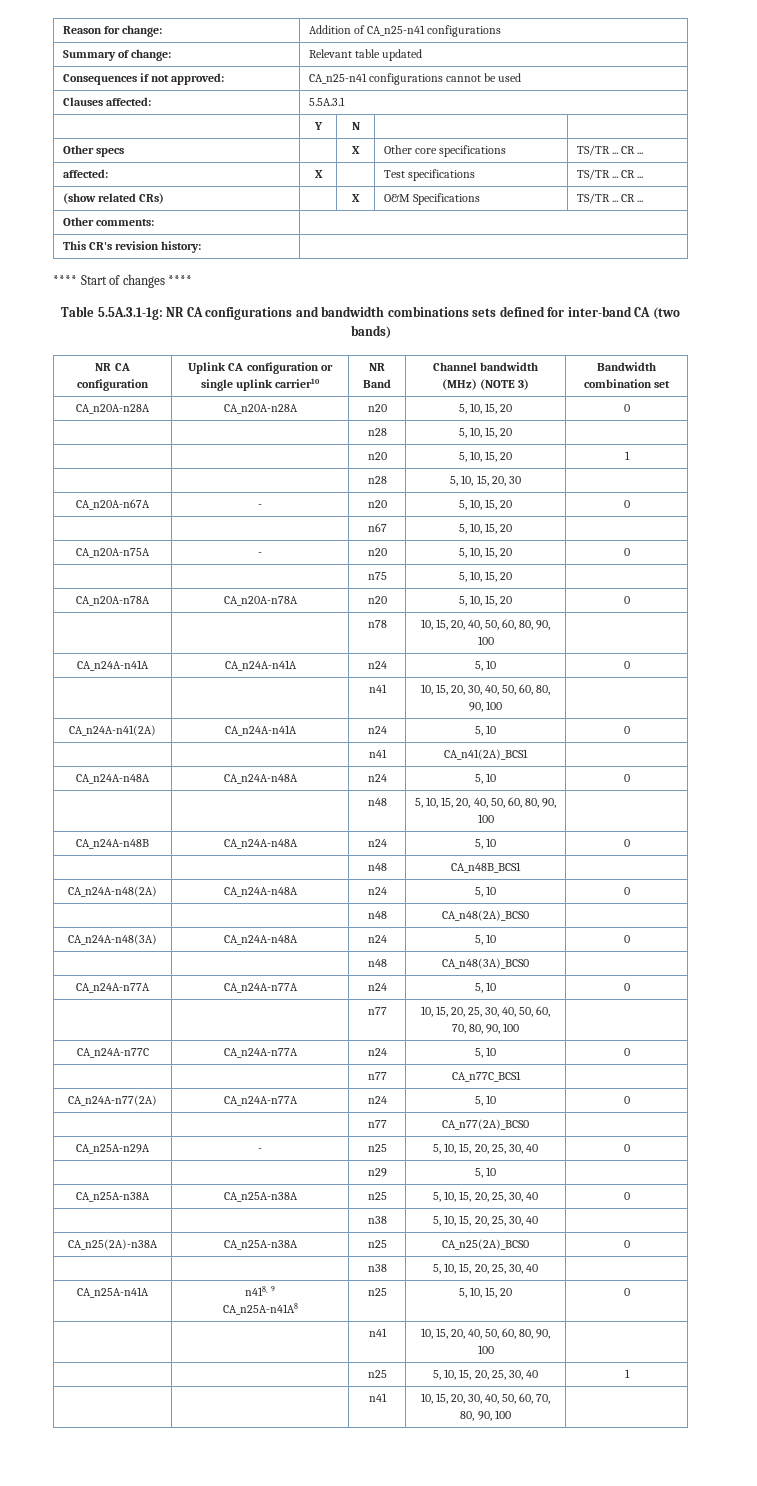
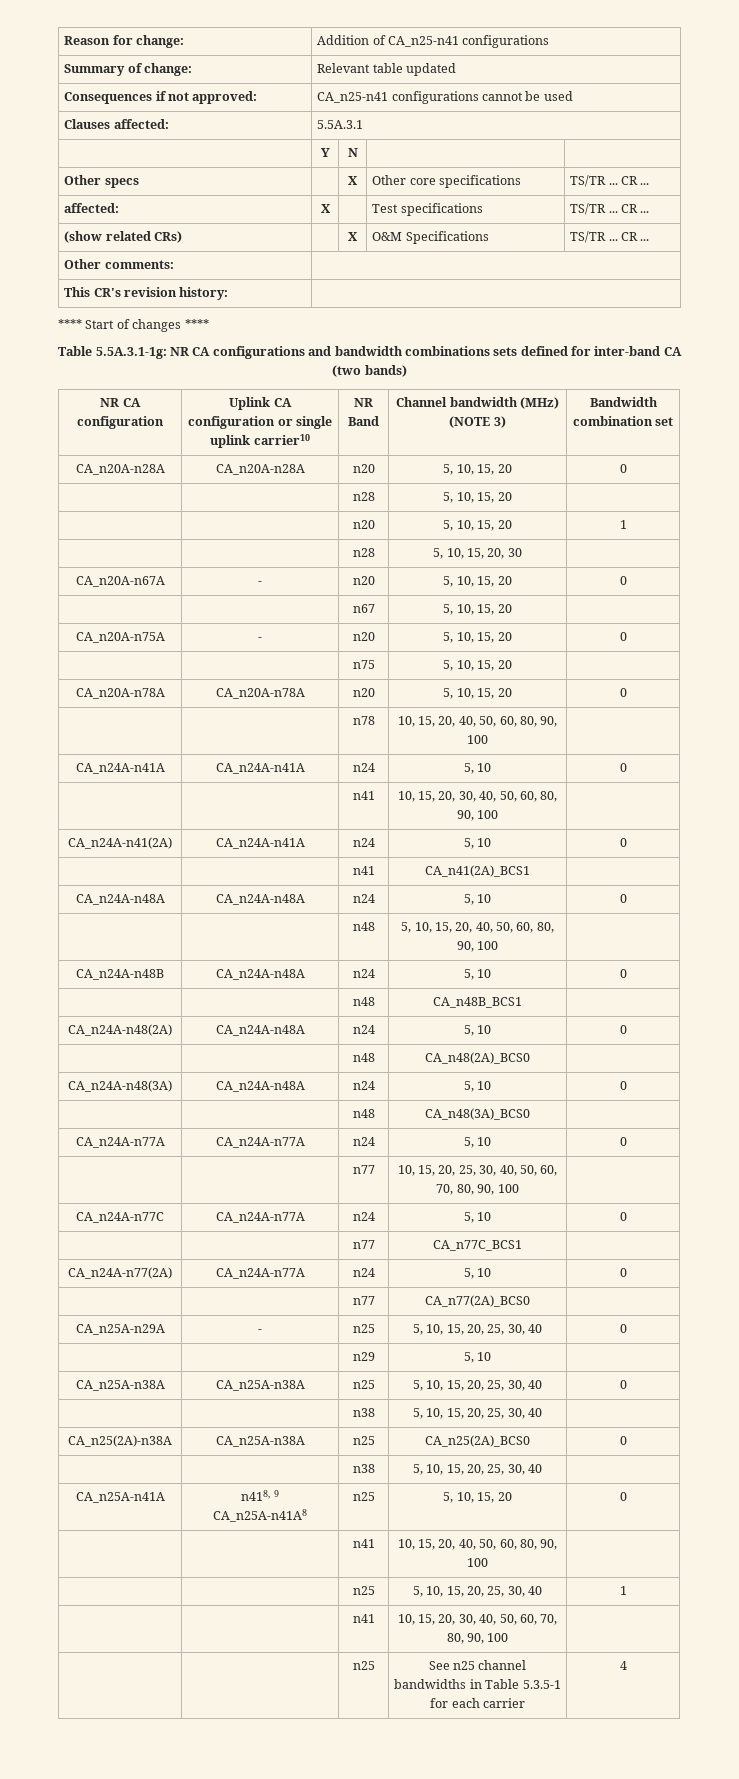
(511, 1414) none -> [352,1661,375,1670] [428,1660,527,1670] [394,1679,561,1689] [430,1698,525,1708] [619,1661,627,1670] // | | n25 | See n25 channel bandwidths in Table 5.3.5-1 for each carrier | 4

